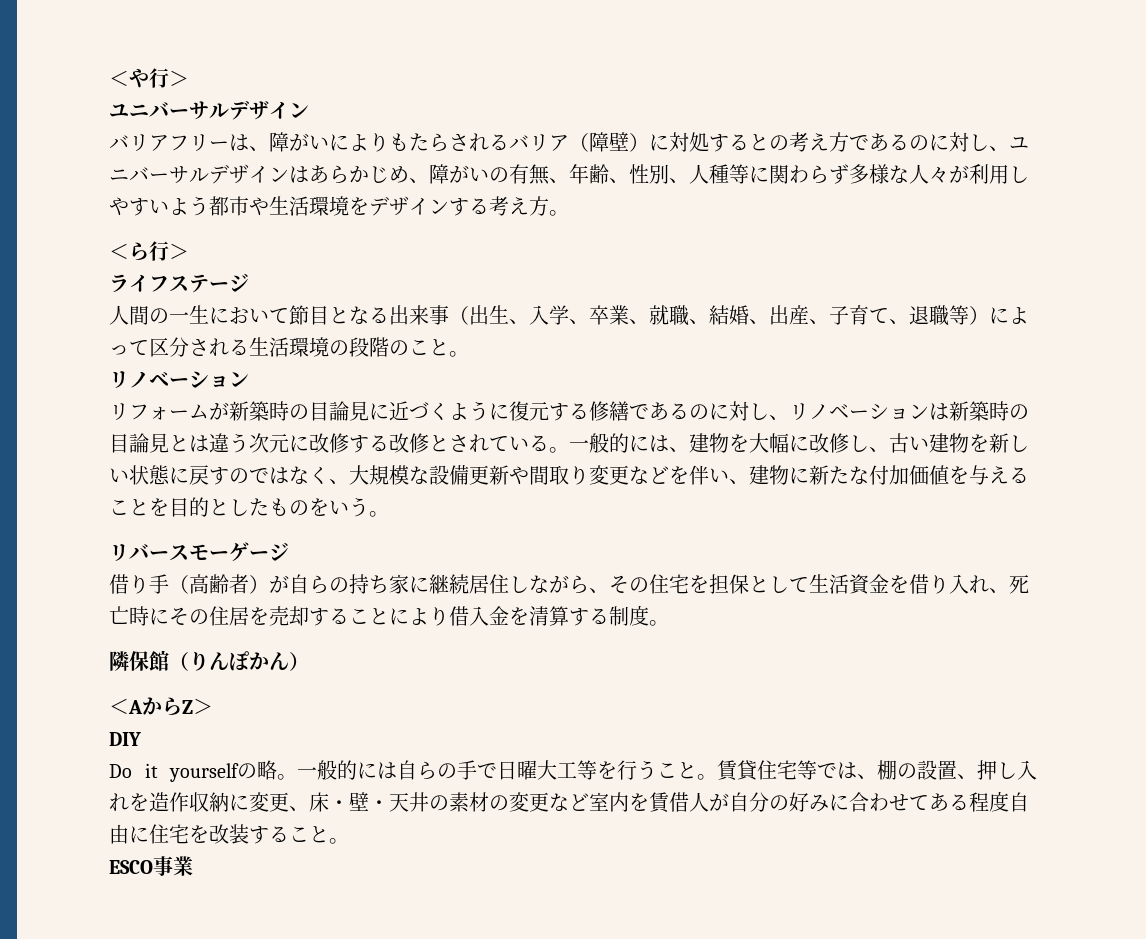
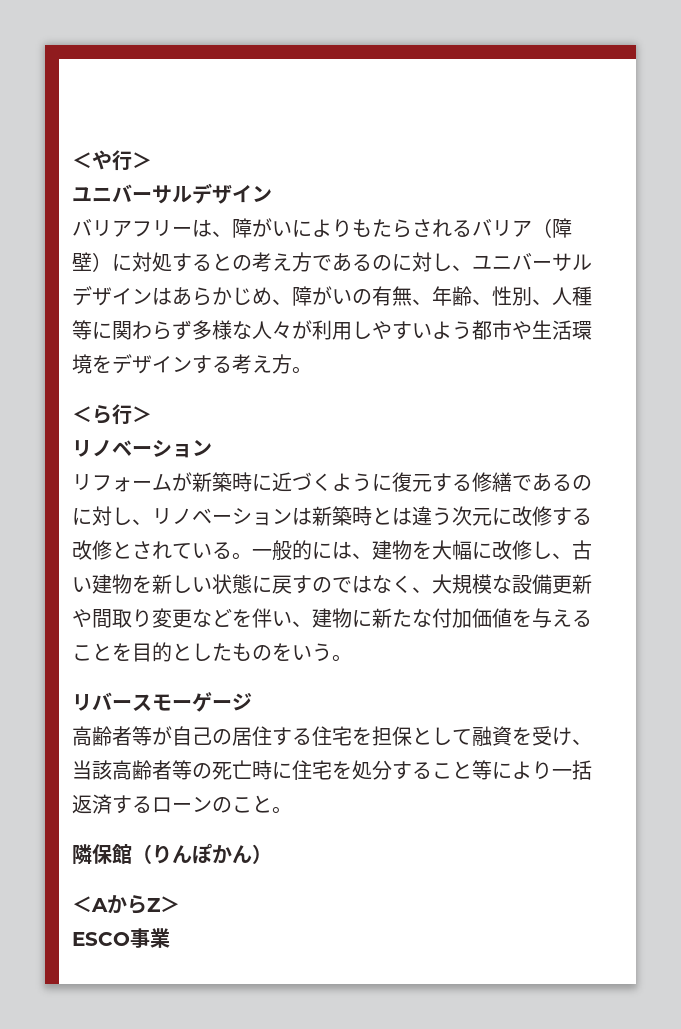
[109,273,249,293] [109,305,1029,326] [109,337,469,357] // ライフステージ // 人間の一生において節目となる出来事（出生、入学、卒業、就職、結婚、出産、子育て、退職等）によって区分される生活環境の段階のこと。 -> (152, 414) none
[289,401,369,421] の目論見 -> (252, 482) none
[1009,404,1029,420] [109,433,169,453] の目論見 -> (372, 516) none
[109,574,1029,595] [109,605,649,626] 借り手（高齢者）が自らの持ち家に継続居住しながら、その住宅を担保として生活資金を借り入れ、死亡時にその住居を売却することにより借入金を清算する制度 -> [72,726,592,746] [72,760,592,780] [72,794,272,814] 高齢者等が自己の居住する住宅を担保として融資を受け、当該高齢者等の死亡時に住宅を処分すること等により一括返済するローンのこと
[109,732,141,746] [109,760,1037,782] [109,791,1029,813] [109,824,349,844] // DIY // Do it yourselfの略。一般的には自らの手で日曜大工等を行うこと。賃貸住宅等では、棚の設置、押し入れを造作収納に変更、床・壁・天井の素材の変更など室内を賃借人が自分の好みに合わせてある程度自由に住宅を改装すること。 -> (180, 904) none

